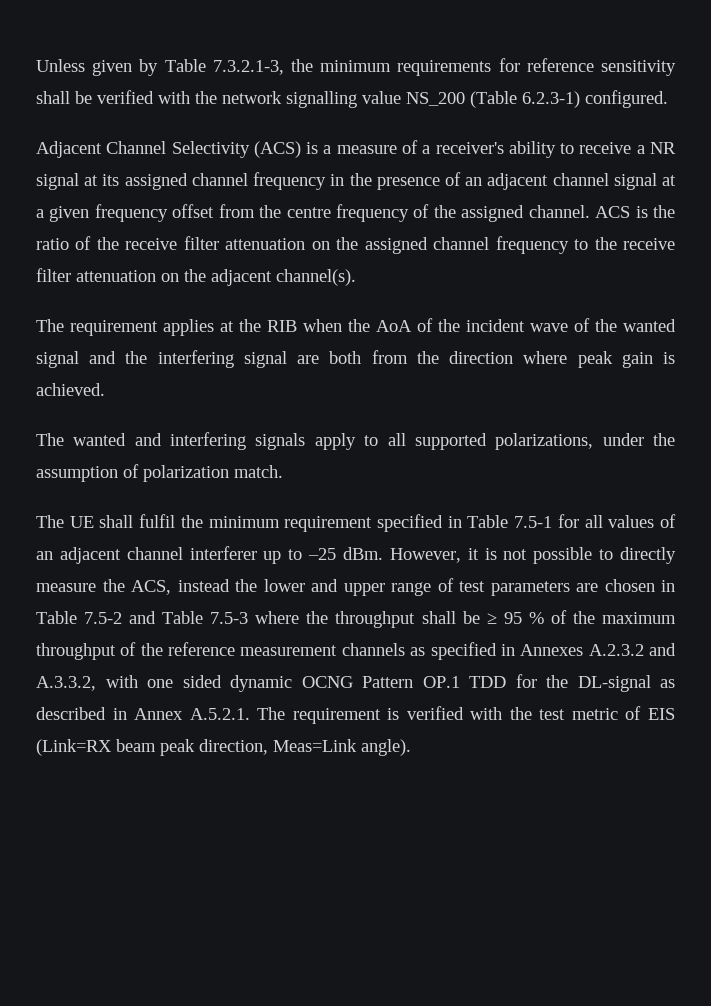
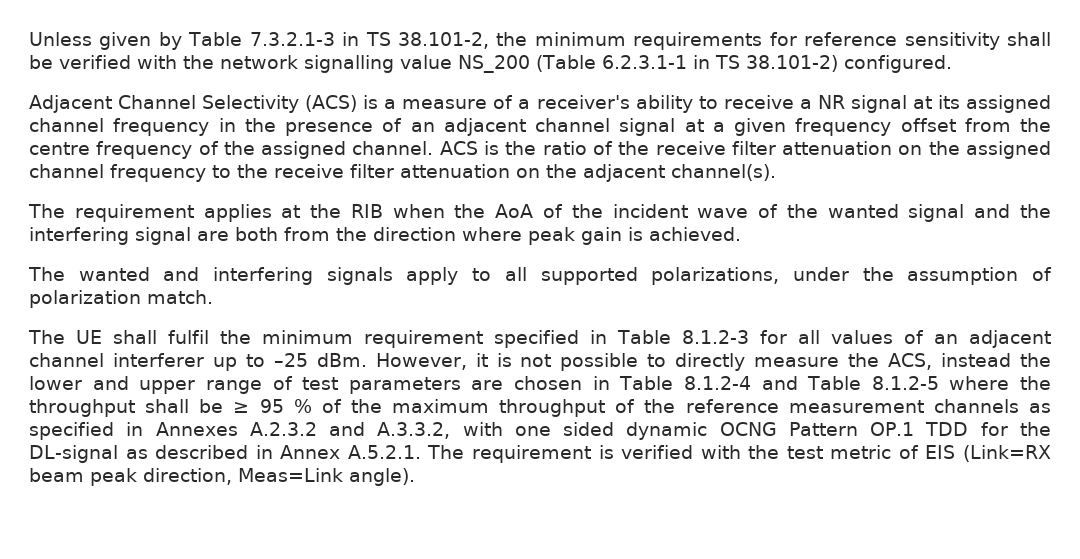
[212,60,284,75] 7.3.2.1-3, -> [249,32,489,49] 7.3.2.1-3 in TS 38.101-2,
[522,91,580,108] 6.2.3-1) -> [601,55,838,72] 6.2.3.1-1 in TS 38.101-2)
[514,516,553,528] 7.5-1 -> [681,330,749,344] 8.1.2-3
[84,612,123,624] 7.5-2 -> [683,376,751,390] 8.1.2-4
[210,612,249,624] 7.5-3 -> [871,376,939,390] 8.1.2-5

